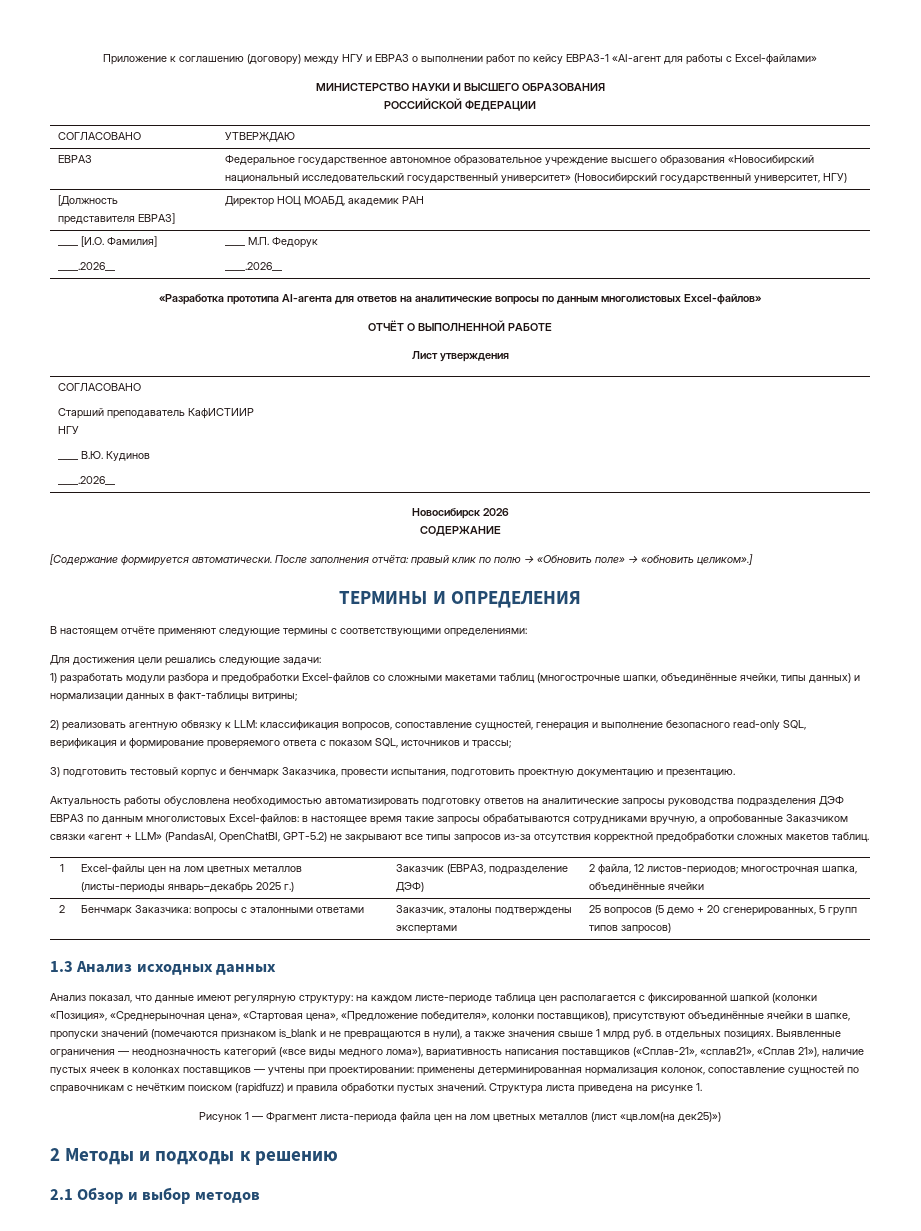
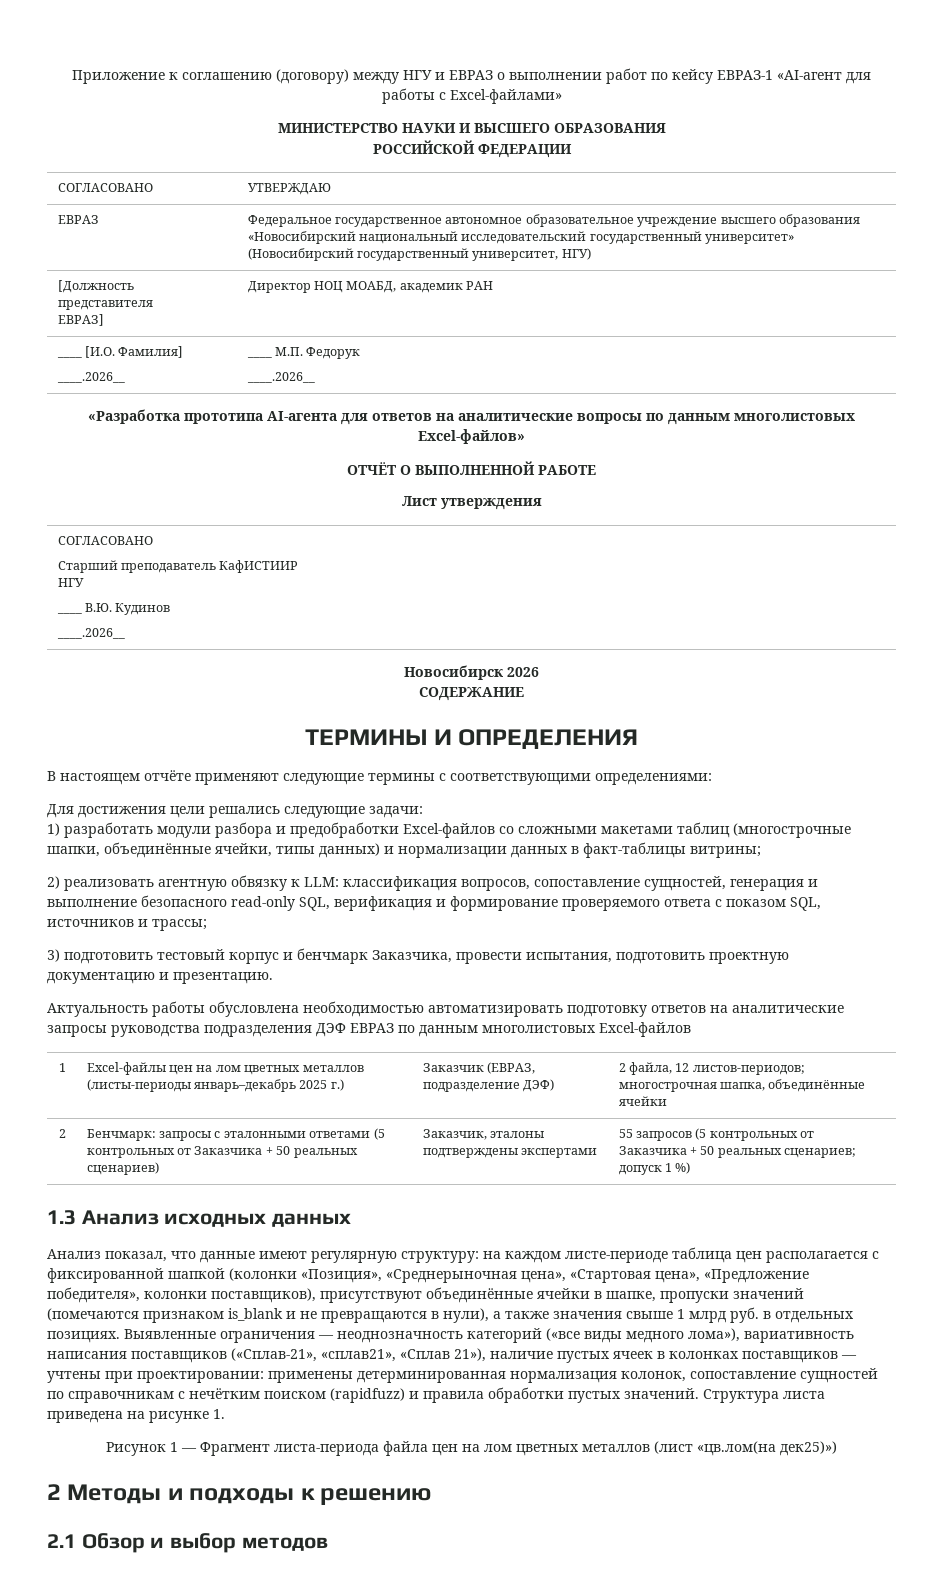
[50,554,753,566] // [Содержание формируется автоматически. После заполнения отчёта: правый клик по полю → «Обновить поле» → «обновить целиком».] -> (524, 694) none
[229,814,848,825] [50,832,869,843] Excel-файлов: в настоящее время такие запросы обрабатываются сотрудниками вручную, а опробованные Заказчиком связки «агент + LLM» (PandasAI, OpenChatBI, GPT-5.2) не закрывают все типы запросов из-за отсутствия корректной предобработки сложных макетов таблиц. -> [599,1022,691,1037] Excel-файлов
[81,905,239,916] Бенчмарк Заказчика: вопросы -> [86,1129,212,1141] Бенчмарк: запросы
[396,905,573,916] [396,925,458,934] [589,905,858,916] [589,923,672,934] | Заказчик, эталоны подтверждены экспертами | 25 вопросов (5 демо + 20 сгенерированных, 5 групп типов запросов) -> [373,1128,385,1140] [86,1146,358,1158] [86,1162,159,1175] [422,1129,545,1140] [422,1148,598,1158] [618,1128,815,1141] [618,1146,857,1158] [618,1162,691,1175] (5 контрольных от Заказчика + 50 реальных сценариев) | Заказчик, эталоны подтверждены экспертами | 55 запросов (5 контрольных от Заказчика + 50 реальных сценариев; допуск 1 %)

